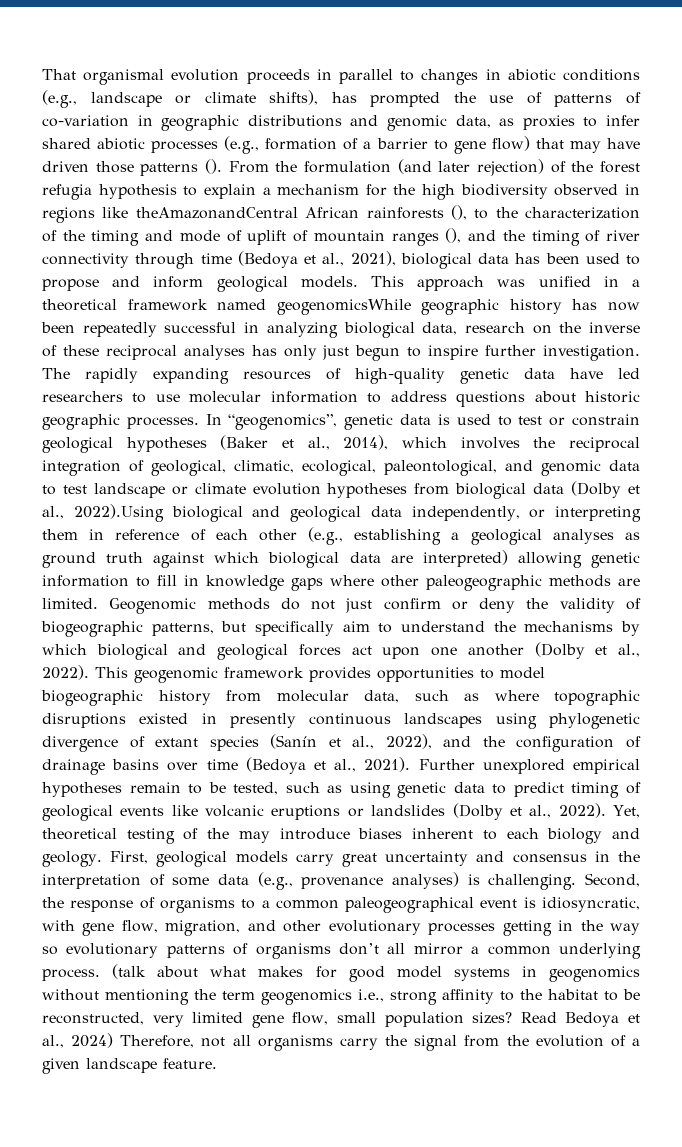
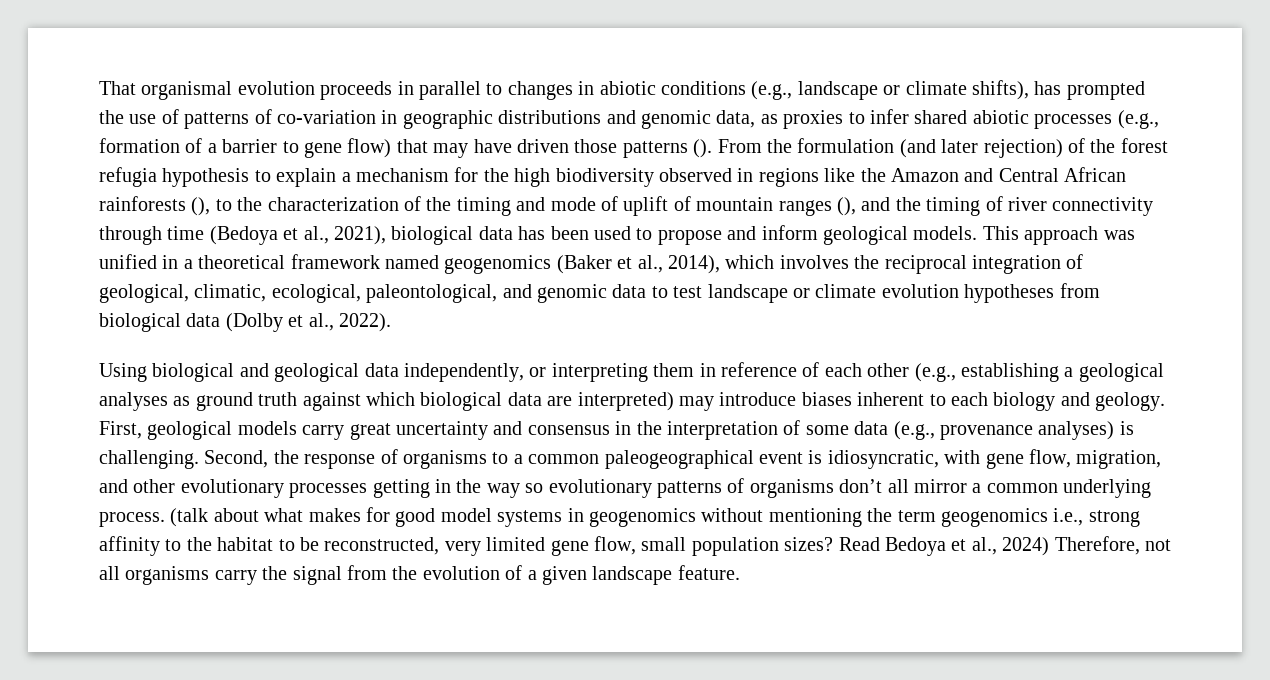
[135,207,298,219] theAmazonandCentral -> [860,168,1059,182] the Amazon and Central
[276,299,640,315] [41,322,640,338] [42,345,641,361] [42,368,640,384] [42,391,641,407] [42,414,640,430] [42,437,207,453] geogenomicsWhile geographic history has now been repeatedly successful in analyzing biological data, research on the inverse of these reciprocal analyses has only just begun to inspire further investigation. The rapidly expanding resources of high-quality genetic data have led researchers to use molecular information to address questions about historic geographic processes. In “geogenomics”, genetic data is used to test or constrain geological hypotheses -> [444,255,552,274] geogenomics
[73,504,164,522] 2022).Using -> [339,313,391,332] [99,363,147,382] 2022). // Using
[517,552,640,568] [42,575,640,591] [42,598,641,614] [41,621,641,637] [42,642,641,660] [42,665,545,683] [41,690,640,706] [42,713,640,729] [42,734,641,752] [42,757,640,775] [42,782,642,798] [42,803,641,821] [42,828,230,844] allowing genetic information to fill in knowledge gaps where other paleogeographic methods are limited. Geogenomic methods do not just confirm or deny the validity of biogeographic patterns, but specifically aim to understand the mechanisms by which biological and geological forces act upon one another (Dolby et al., 2022). This geogenomic framework provides opportunities to model biogeographic history from molecular data, such as where topographic disruptions existed in presently continuous landscapes using phylogenetic divergence of extant species (Sanín et al., 2022), and the configuration of drainage basins over time (Bedoya et al., 2021). Further unexplored empirical hypotheses remain to be tested, such as using genetic data to predict timing of geological events like volcanic eruptions or landslides (Dolby et al., 2022). Yet, theoretical testing of the -> (674, 401) none

